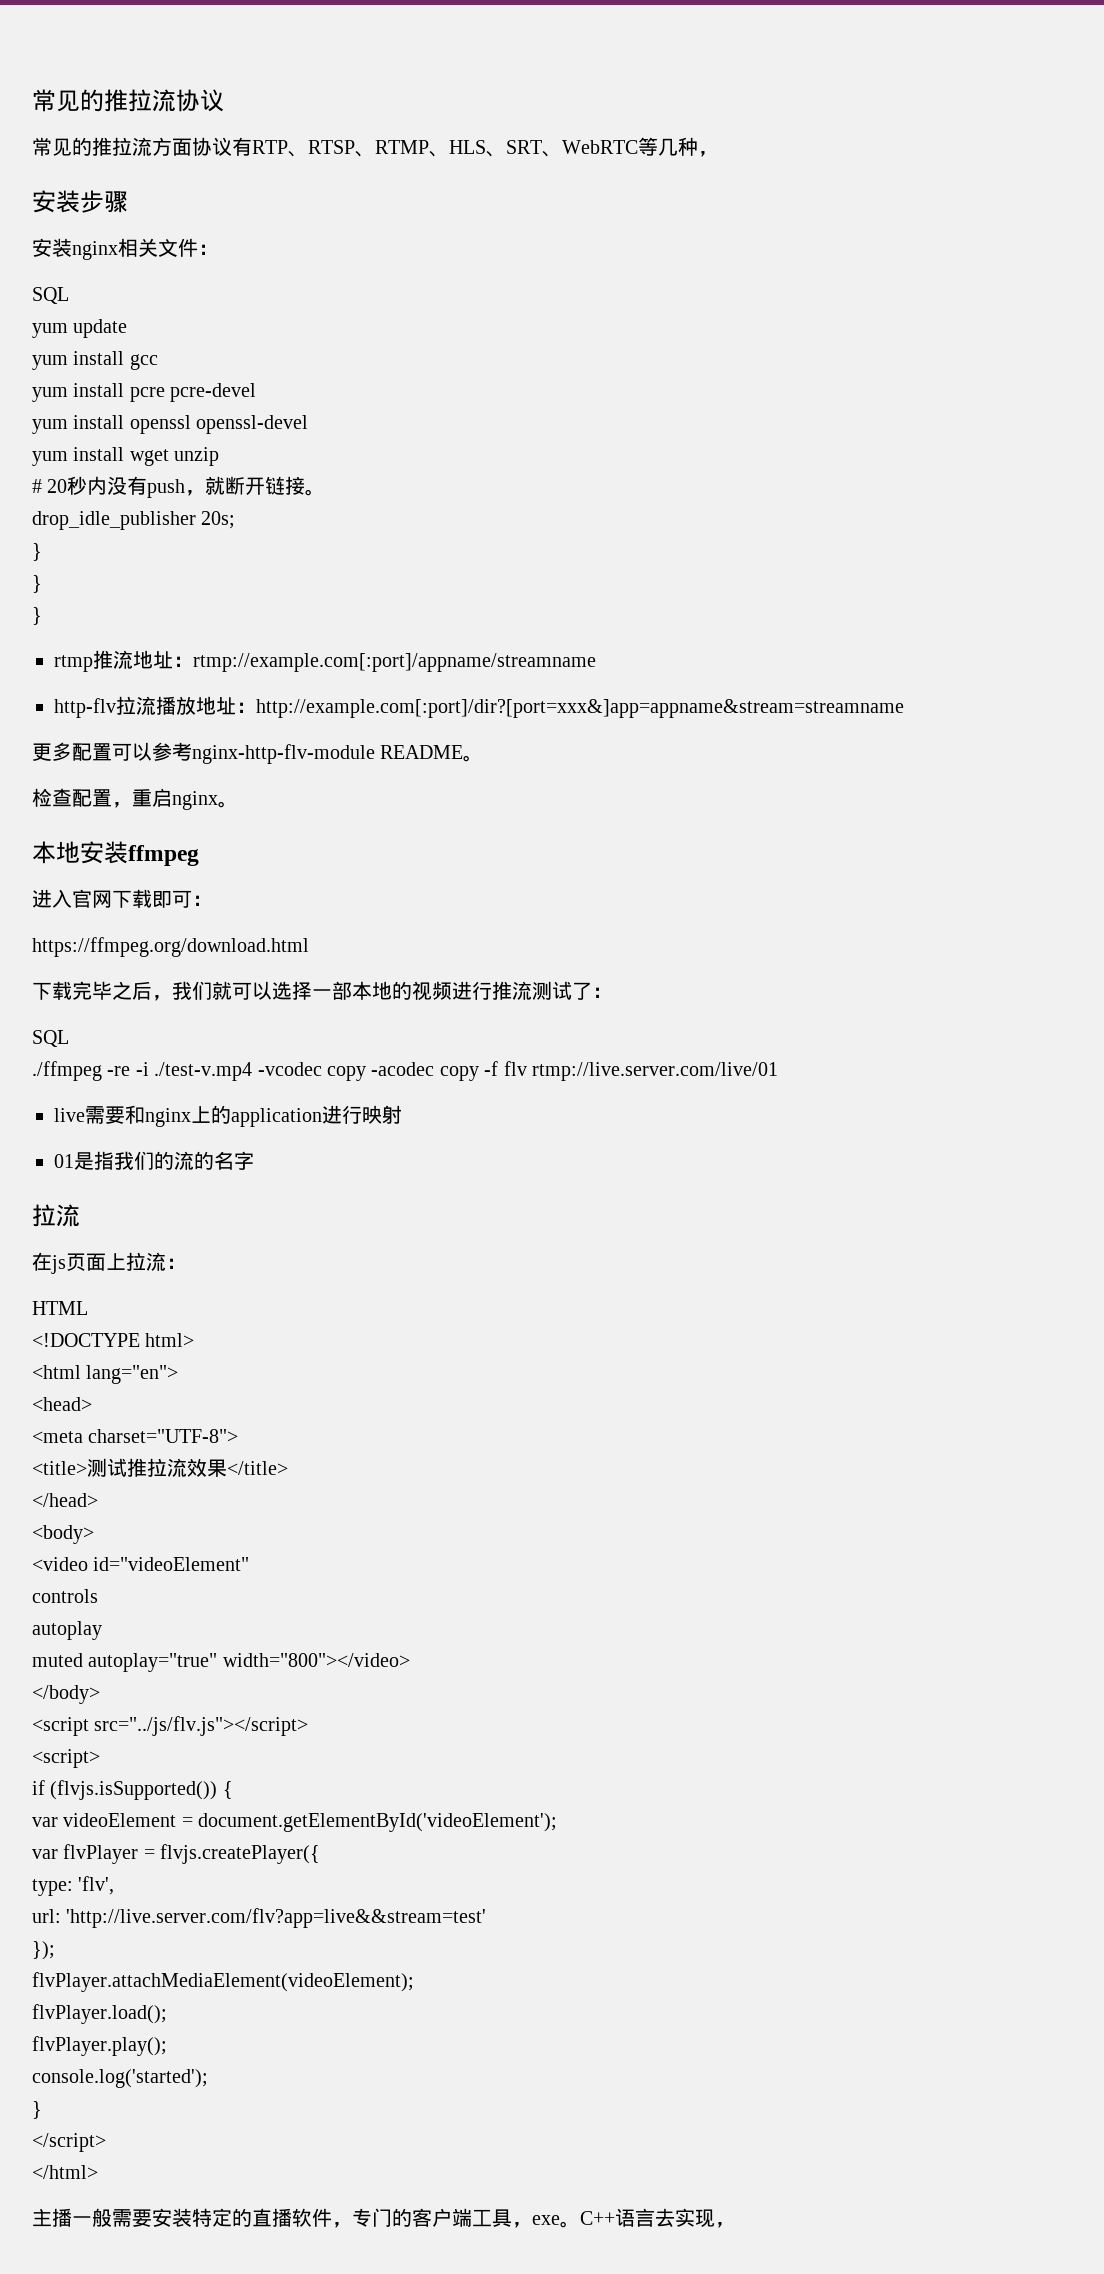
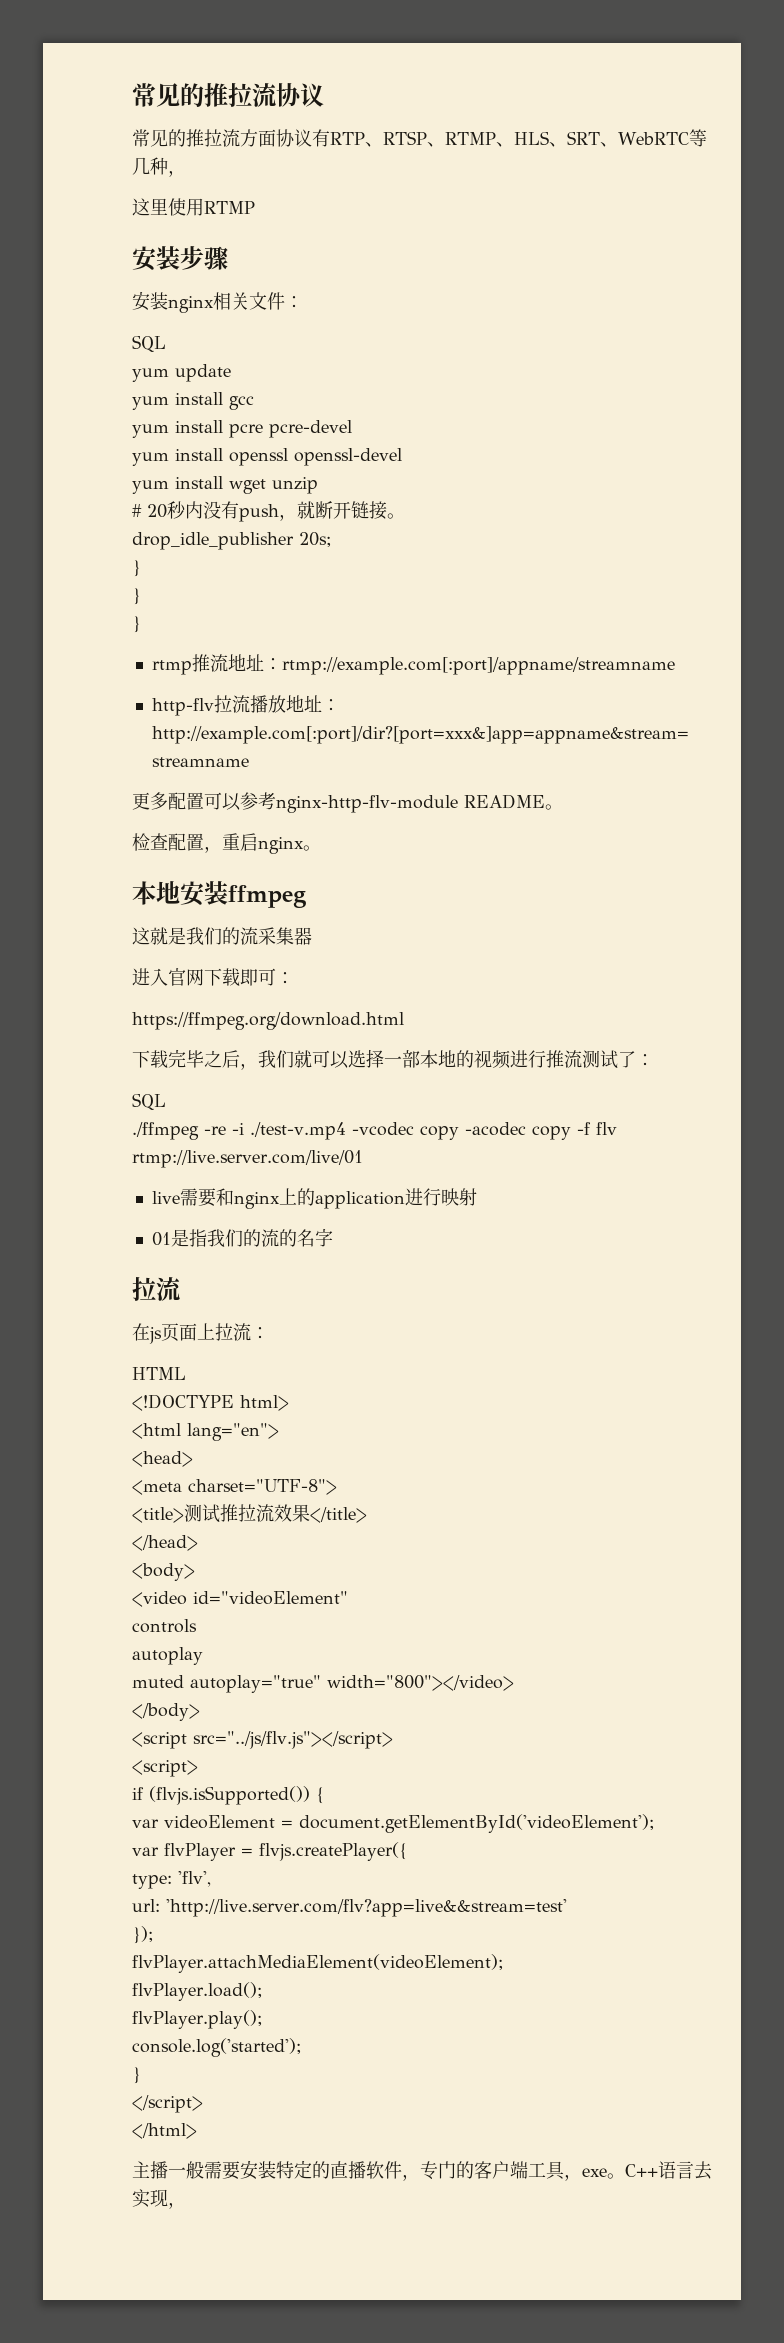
(718, 154) none -> [132,198,255,216] // 这里使用RTMP
(199, 855) none -> [132,927,312,945] // 这就是我们的流采集器

